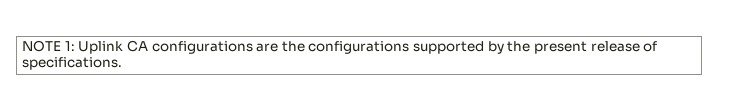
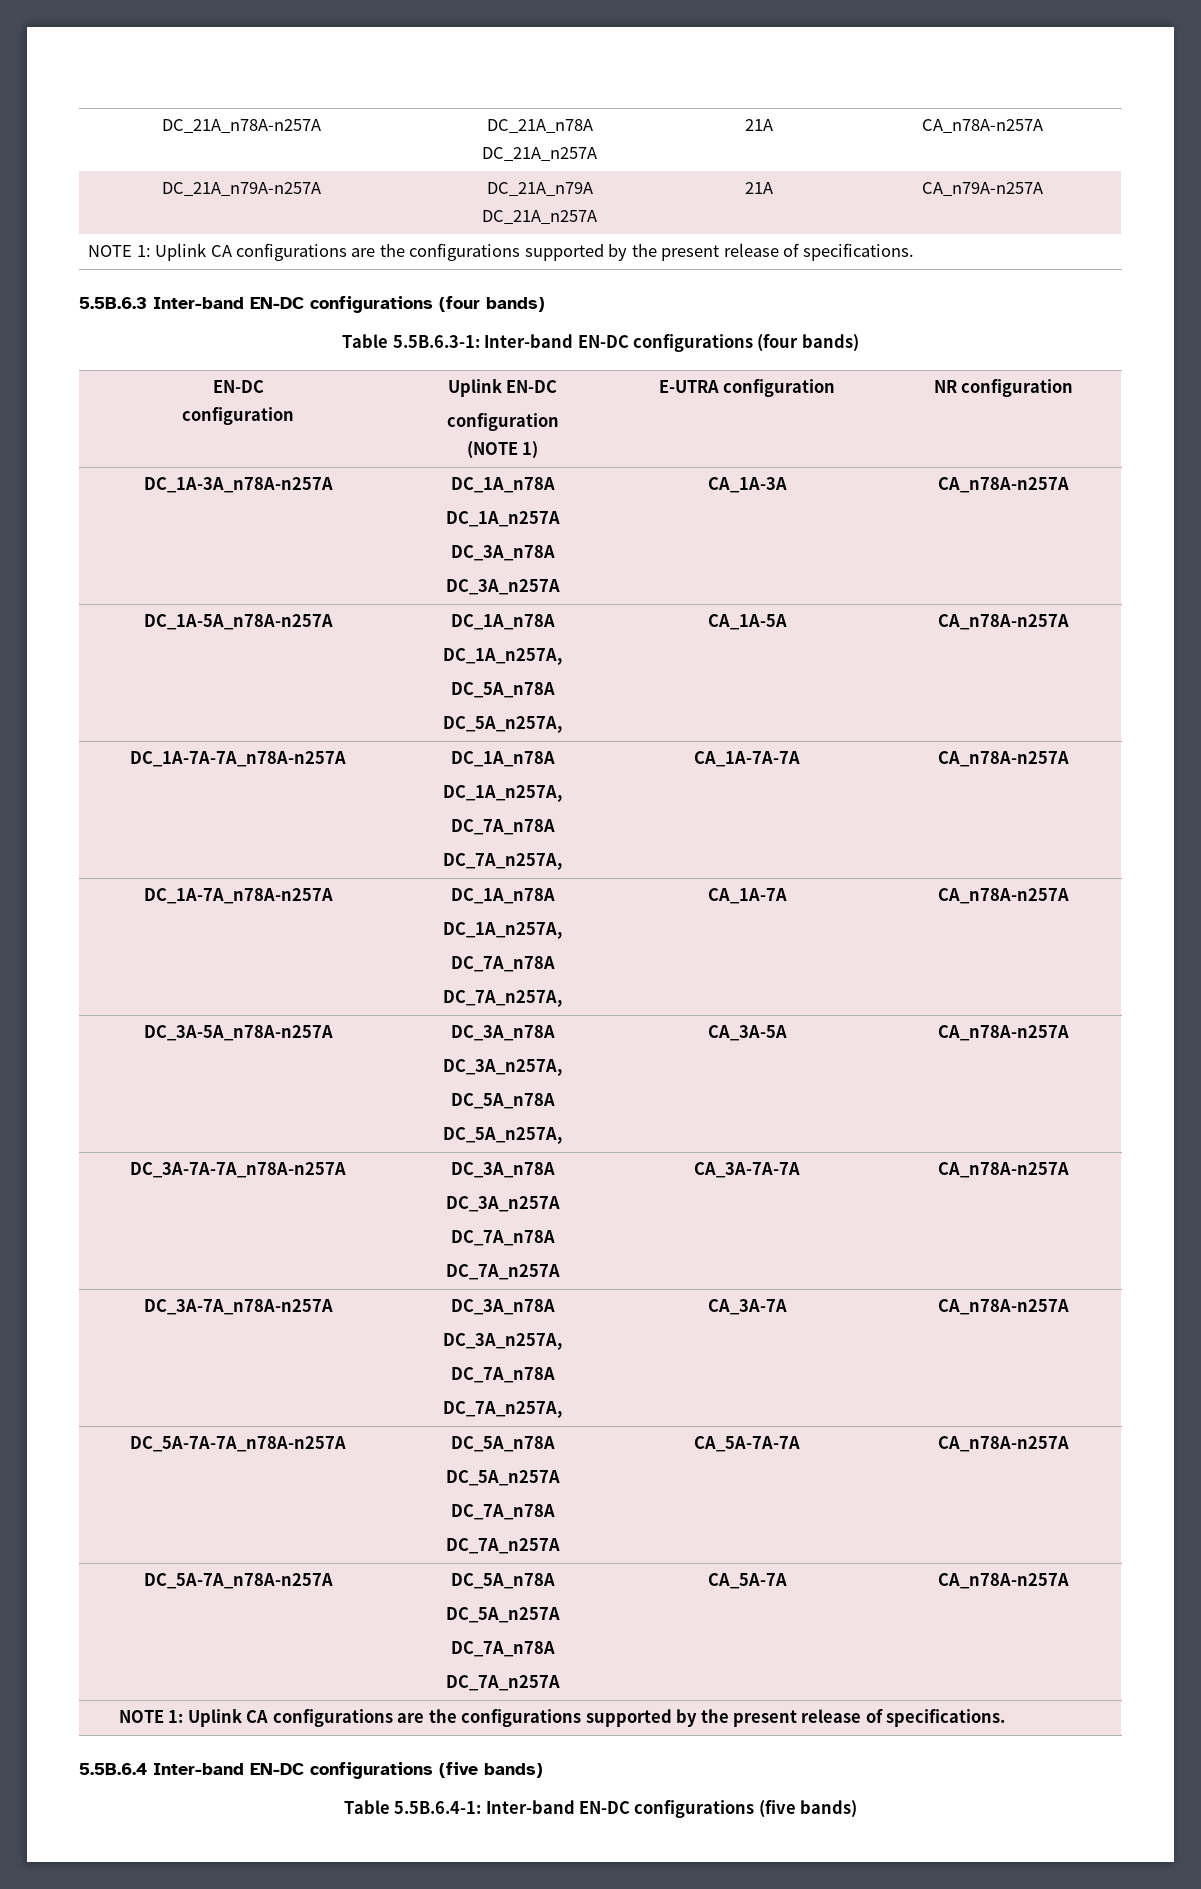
(21, 46) none -> [162,119,321,133] [486,119,593,133] [482,147,597,161] [745,119,773,131] [921,119,1043,133] [162,182,321,196] [486,182,593,196] [482,210,597,224] [745,182,773,194] [921,182,1043,196] DC_21A_n78A-n257A | DC_21A_n78A // DC_21A_n257A | 21A | CA_n78A-n257A // DC_21A_n79A-n257A | DC_21A_n79A // DC_21A_n257A | 21A | CA_n79A-n257A //
(122, 63) none -> [79,296,545,313] [342,334,859,352] [212,380,264,393] [182,407,294,425] [447,379,558,397] [446,413,559,431] [466,441,539,459] [658,379,836,397] [933,379,1074,397] [143,477,333,493] [450,477,555,493] [445,511,560,527] [450,545,555,561] [445,579,560,595] [707,477,787,493] [938,477,1069,493] [143,614,333,630] [450,614,555,630] [443,648,562,665] [450,682,555,698] [443,716,562,733] [707,614,787,630] [938,614,1069,630] [130,751,346,767] [450,751,555,767] [443,785,562,802] [450,819,555,835] [443,853,562,870] [694,751,800,767] [938,751,1069,767] [143,888,333,904] [450,888,555,904] [443,922,562,939] [450,956,555,972] [443,990,562,1007] [707,888,787,904] [938,888,1069,904] [143,1025,333,1041] [450,1025,555,1041] [443,1059,562,1076] [450,1093,555,1109] [443,1127,562,1144] [707,1025,787,1041] [938,1025,1069,1041] [130,1162,346,1178] [450,1162,555,1178] [445,1196,560,1212] [450,1230,555,1246] [445,1264,560,1280] [694,1162,800,1178] [938,1162,1069,1178] [143,1299,333,1315] [450,1299,555,1315] [443,1333,562,1350] [450,1367,555,1383] [443,1401,562,1418] [707,1299,787,1315] [938,1299,1069,1315] [130,1436,346,1452] [450,1436,555,1452] [445,1470,560,1486] [450,1504,555,1520] [445,1538,560,1554] [694,1436,800,1452] [938,1436,1069,1452] [143,1573,333,1589] [450,1573,555,1589] [445,1607,560,1623] [450,1641,555,1657] [445,1675,560,1691] [707,1573,787,1589] [938,1573,1069,1589] [118,1709,1006,1727] [79,1762,543,1779] [343,1800,858,1818] // 5.5B.6.3 Inter-band EN-DC configurations (four bands) // Table 5.5B.6.3-1: Inter-band EN-DC configurations (four bands) // EN-DC // configuration | Uplink EN-DC // configuration // (NOTE 1) | E-UTRA configuration | NR configuration // DC_1A-3A_n78A-n257A | DC_1A_n78A // DC_1A_n257A // DC_3A_n78A // DC_3A_n257A | CA_1A-3A | CA_n78A-n257A // DC_1A-5A_n78A-n257A | DC_1A_n78A // DC_1A_n257A, // DC_5A_n78A // DC_5A_n257A, | CA_1A-5A | CA_n78A-n257A // DC_1A-7A-7A_n78A-n257A | DC_1A_n78A // DC_1A_n257A, // DC_7A_n78A // DC_7A_n257A, | CA_1A-7A-7A | CA_n78A-n257A // DC_1A-7A_n78A-n257A | DC_1A_n78A // DC_1A_n257A, // DC_7A_n78A // DC_7A_n257A, | CA_1A-7A | CA_n78A-n257A // DC_3A-5A_n78A-n257A | DC_3A_n78A // DC_3A_n257A, // DC_5A_n78A // DC_5A_n257A, | CA_3A-5A | CA_n78A-n257A // DC_3A-7A-7A_n78A-n257A | DC_3A_n78A // DC_3A_n257A // DC_7A_n78A // DC_7A_n257A | CA_3A-7A-7A | CA_n78A-n257A // DC_3A-7A_n78A-n257A | DC_3A_n78A // DC_3A_n257A, // DC_7A_n78A // DC_7A_n257A, | CA_3A-7A | CA_n78A-n257A // DC_5A-7A-7A_n78A-n257A | DC_5A_n78A // DC_5A_n257A // DC_7A_n78A // DC_7A_n257A | CA_5A-7A-7A | CA_n78A-n257A // DC_5A-7A_n78A-n257A | DC_5A_n78A // DC_5A_n257A // DC_7A_n78A // DC_7A_n257A | CA_5A-7A | CA_n78A-n257A // NOTE 1: Uplink CA configurations are the configurations supported by the present release of specifications. // 5.5B.6.4 Inter-band EN-DC configurations (five bands) // Table 5.5B.6.4-1: Inter-band EN-DC configurations (five bands)

